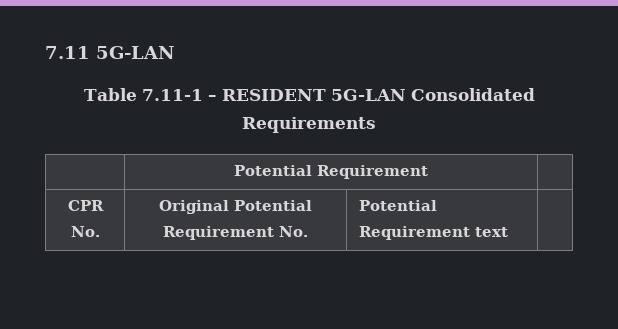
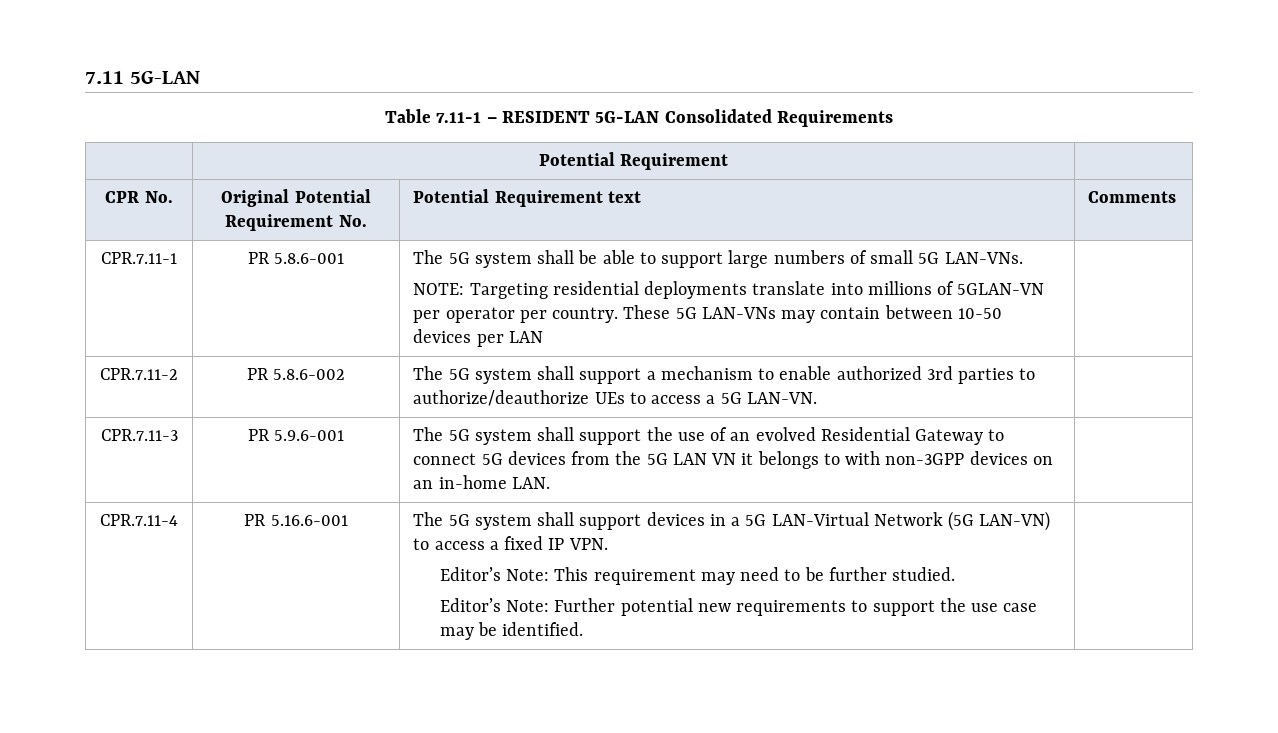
(509, 232) none -> [1088,191,1177,203] [101,252,177,264] [247,252,345,264] [413,250,1023,268] [413,281,1045,299] [413,305,1002,323] [413,329,543,347] [100,368,178,380] [246,368,346,380] [413,366,1036,384] [413,390,817,406] [100,429,178,441] [247,429,345,441] [413,427,1005,445] [413,451,1053,469] [413,475,550,489] [100,514,178,526] [244,514,348,526] [413,511,1051,531] [413,536,608,550] [439,567,956,585] [439,598,1038,616] [439,622,584,640] | Comments // CPR.7.11-1 | PR 5.8.6-001 | The 5G system shall be able to support large numbers of small 5G LAN-VNs. // NOTE: Targeting residential deployments translate into millions of 5GLAN-VN per operator per country. These 5G LAN-VNs may contain between 10-50 devices per LAN | // CPR.7.11-2 | PR 5.8.6-002 | The 5G system shall support a mechanism to enable authorized 3rd parties to authorize/deauthorize UEs to access a 5G LAN-VN. | // CPR.7.11-3 | PR 5.9.6-001 | The 5G system shall support the use of an evolved Residential Gateway to connect 5G devices from the 5G LAN VN it belongs to with non-3GPP devices on an in-home LAN. | // CPR.7.11-4 | PR 5.16.6-001 | The 5G system shall support devices in a 5G LAN-Virtual Network (5G LAN-VN) to access a fixed IP VPN. // Editor’s Note: This requirement may need to be further studied. // Editor’s Note: Further potential new requirements to support the use case may be identified.

